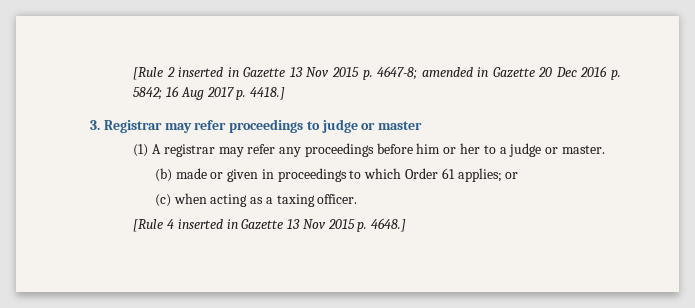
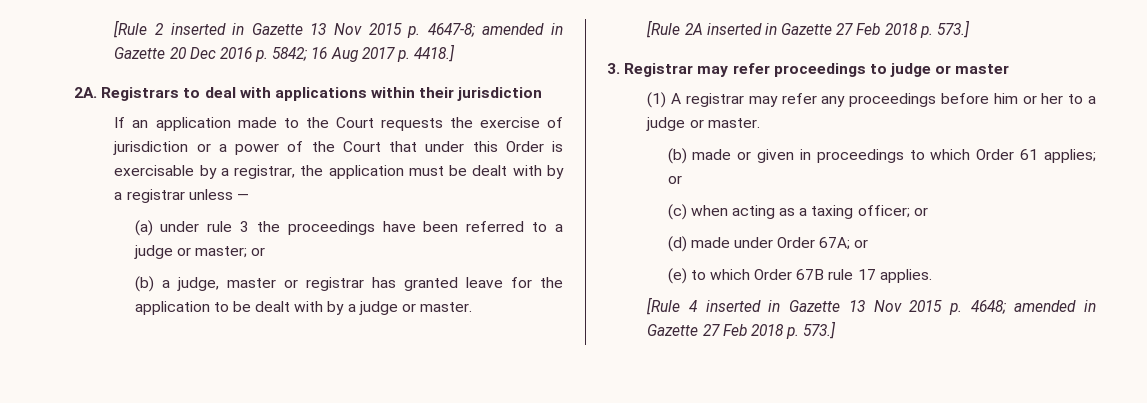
(286, 93) none -> [74,87,543,101] [114,117,563,131] [113,141,563,155] [114,165,564,179] [114,189,249,203] [134,220,564,236] [133,245,266,259] [134,276,563,292] [134,301,473,315] [647,20,971,38] // 2A. Registrars to deal with applications within their jurisdiction // If an application made to the Court requests the exercise of jurisdiction or a power of the Court that under this Order is exercisable by a registrar, the application must be dealt with by a registrar unless — // (a) under rule 3 the proceedings have been referred to a judge or master; or // (b) a judge, master or registrar has granted leave for the application to be dealt with by a judge or master. // [Rule 2A inserted in Gazette 27 Feb 2018 p. 573.]
[317,194,358,204] officer. -> [857,205,928,218] [667,236,869,252] [667,268,932,284] officer; or // (d) made under Order 67A; or // (e) to which Order 67B rule 17 applies.
[371,218,407,232] 4648.] -> [970,300,1096,314] [647,321,837,339] 4648; amended in Gazette 27 Feb 2018 p. 573.]

